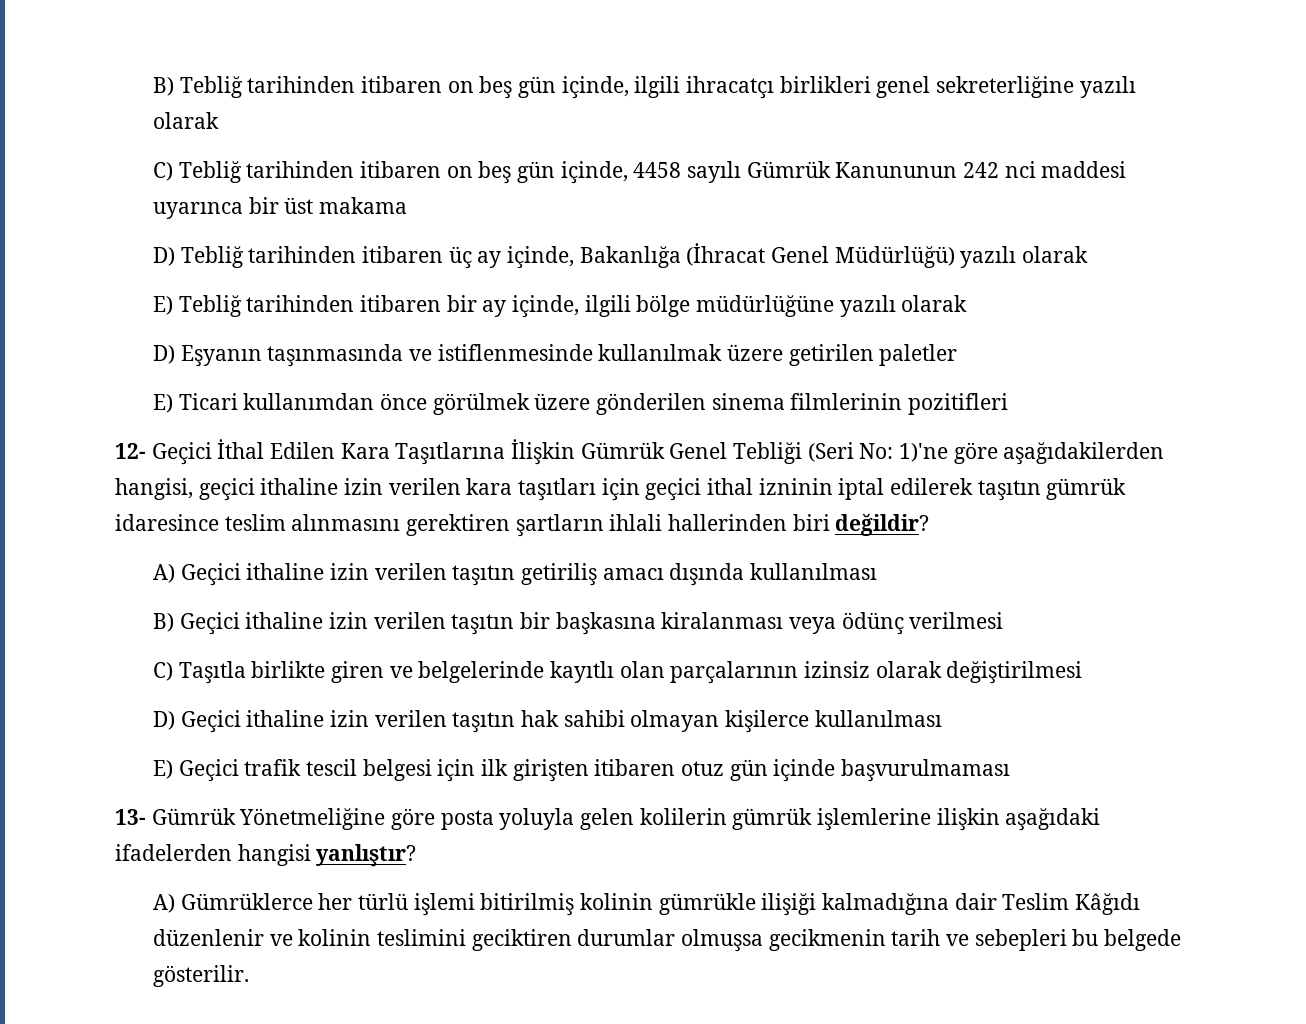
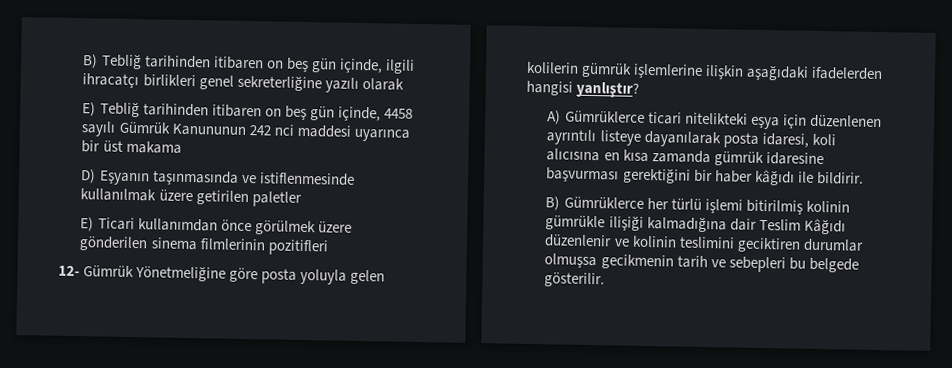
[152,162,173,181] C) -> [82,102,97,117] E)
[152,243,1088,269] [152,295,968,318] // D) Tebliğ tarihinden itibaren üç ay içinde, Bakanlığa (İhracat Genel Müdürlüğü) yazılı olarak // E) Tebliğ tarihinden itibaren bir ay içinde, ilgili bölge müdürlüğüne yazılı olarak -> (182, 147) none
[151,439,1165,465] [115,478,1127,501] [115,513,930,537] [152,563,877,586] [152,612,1004,635] [152,661,1083,684] [152,710,942,733] [152,759,1010,782] [115,809,146,825] Geçici İthal Edilen Kara Taşıtlarına İlişkin Gümrük Genel Tebliği (Seri No: 1)'ne göre aşağıdakilerden hangisi, geçici ithaline izin verilen kara taşıtları için geçici ithal izninin iptal edilerek taşıtın gümrük idaresince teslim alınmasını gerektiren şartların ihlali hallerinden biri değildir? // A) Geçici ithaline izin verilen taşıtın getiriliş amacı dışında kullanılması // B) Geçici ithaline izin verilen taşıtın bir başkasına kiralanması veya ödünç verilmesi // C) Taşıtla birlikte giren ve belgelerinde kayıtlı olan parçalarının izinsiz olarak değiştirilmesi // D) Geçici ithaline izin verilen taşıtın hak sahibi olmayan kişilerce kullanılması // E) Geçici trafik tescil belgesi için ilk girişten itibaren otuz gün içinde başvurulmaması // 13- -> (80, 271) none
(313, 901) none -> [647,111,882,130] [546,129,836,148] [546,148,824,167] [546,167,864,186] [545,196,644,211] ticari nitelikteki eşya için düzenlenen ayrıntılı listeye dayanılarak posta idaresi, koli alıcısına en kısa zamanda gümrük idaresine başvurması gerektiğini bir haber kâğıdı ile bildirir. // B) Gümrüklerce

